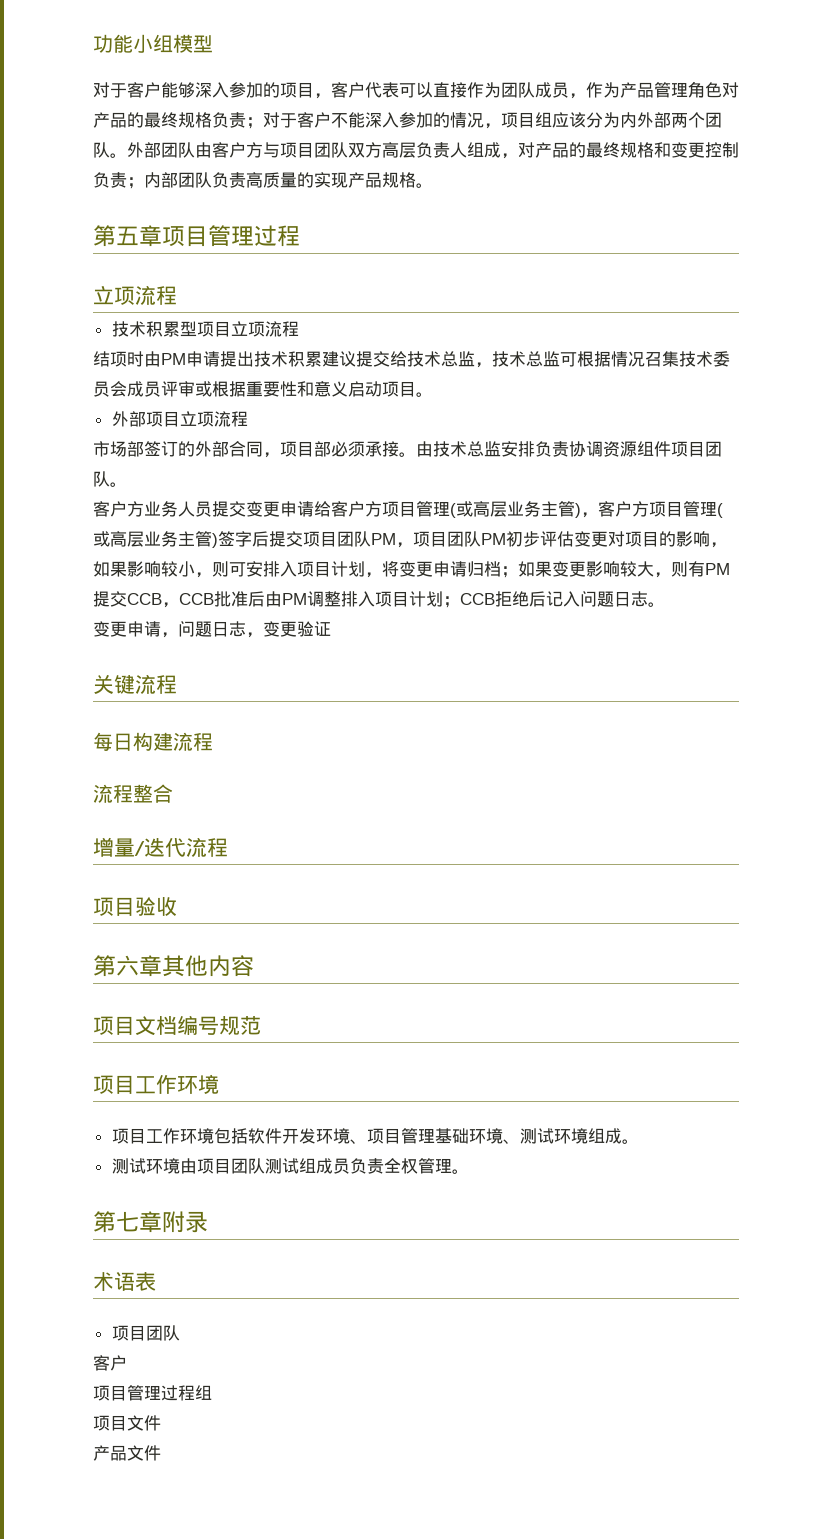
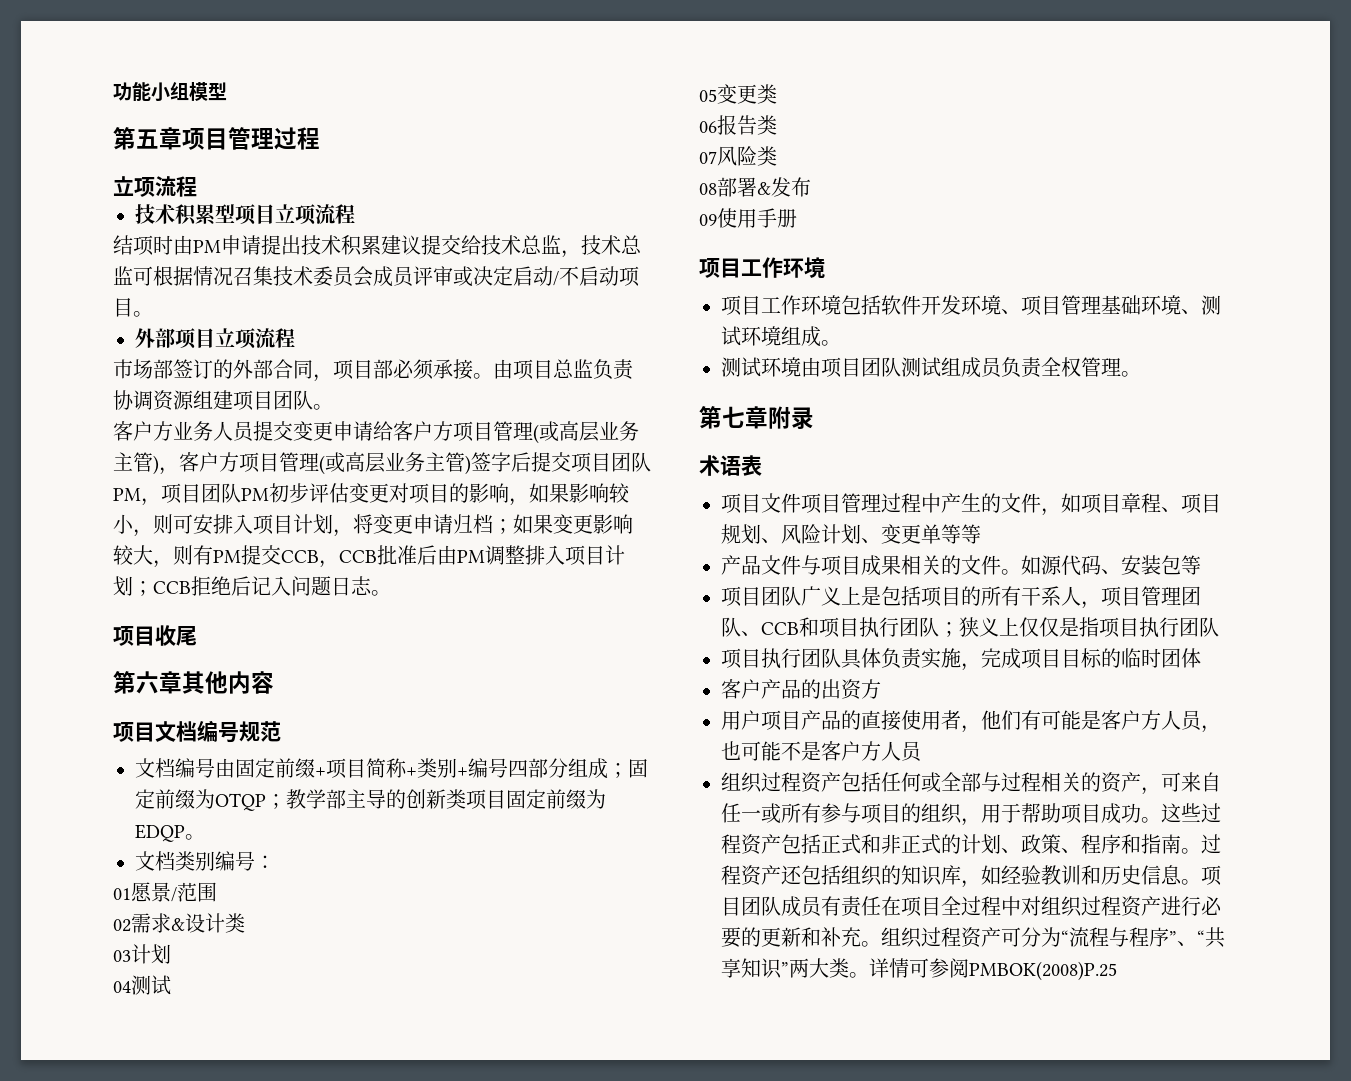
[93,81,739,99] [93,112,722,129] [93,142,739,159] [93,172,433,189] // 对于客户能够深入参加的项目，客户代表可以直接作为团队成员，作为产品管理角色对产品的最终规格负责；对于客户不能深入参加的情况，项目组应该分为内外部两个团队。外部团队由客户方与项目团队双方高层负责人组成，对产品的最终规格和变更控制负责；内部团队负责高质量的实现产品规格。 -> (227, 91) none
[212,381,348,397] 根据重要性和意义 -> [473,266,579,286] 决定启动/不
[433,441,535,457] 技术总监安排 -> [513,359,593,380] 项目总监
[654,441,671,457] 件 -> [213,390,233,410] 建
[93,621,331,638] [93,674,177,694] [93,732,213,751] [93,784,173,803] [93,837,228,857] [93,897,156,916] // 变更申请，问题日志，变更验证 // 关键流程 // 每日构建流程 // 流程整合 // 增量/迭代流程 // 项目验 -> [113,626,155,646] // 项目
(177, 906) none -> [176,626,197,646] 尾
(261, 1025) none -> [135,758,648,779] [135,789,606,811] [135,824,205,842] [135,851,275,871] [113,882,217,902] [113,913,245,933] [113,944,171,964] [113,975,171,995] [699,84,777,104] [699,115,777,135] [699,146,777,166] [699,177,811,197] [699,208,797,228] // 文档编号由固定前缀+项目简称+类别+编号四部分组成；固定前缀为OTQP；教学部主导的创新类项目固定前缀为EDQP。 // 文档类别编号： // 01愿景/范围 // 02需求&设计类 // 03计划 // 04测试 // 05变更类 // 06报告类 // 07风险类 // 08部署&发布 // 09使用手册
[145,1325,180,1341] [93,1355,127,1371] [93,1385,212,1401] [93,1415,161,1431] [93,1445,161,1461] 团队 // 客户 // 项目管理过程组 // 项目文件 // 产品文件 -> [761,493,1221,516] [721,524,981,544] [721,555,1201,576] [721,586,1201,609] [721,617,1219,638] [721,648,1201,671] [721,679,881,700] [721,710,1221,733] [721,741,923,762] [721,772,1221,795] [721,803,1221,826] [721,834,1221,855] [721,865,1222,888] [721,896,1222,917] [721,927,1225,948] [721,958,1117,981] 文件项目管理过程中产生的文件，如项目章程、项目规划、风险计划、变更单等等 // 产品文件与项目成果相关的文件。如源代码、安装包等 // 项目团队广义上是包括项目的所有干系人，项目管理团队、CCB和项目执行团队；狭义上仅仅是指项目执行团队 // 项目执行团队具体负责实施，完成项目目标的临时团体 // 客户产品的出资方 // 用户项目产品的直接使用者，他们有可能是客户方人员，也可能不是客户方人员 // 组织过程资产包括任何或全部与过程相关的资产，可来自任一或所有参与项目的组织，用于帮助项目成功。这些过程资产包括正式和非正式的计划、政策、程序和指南。过程资产还包括组织的知识库，如经验教训和历史信息。项目团队成员有责任在项目全过程中对组织过程资产进行必要的更新和补充。组织过程资产可分为“流程与程序”、“共享知识”两大类。详情可参阅PMBOK(2008)P.25

